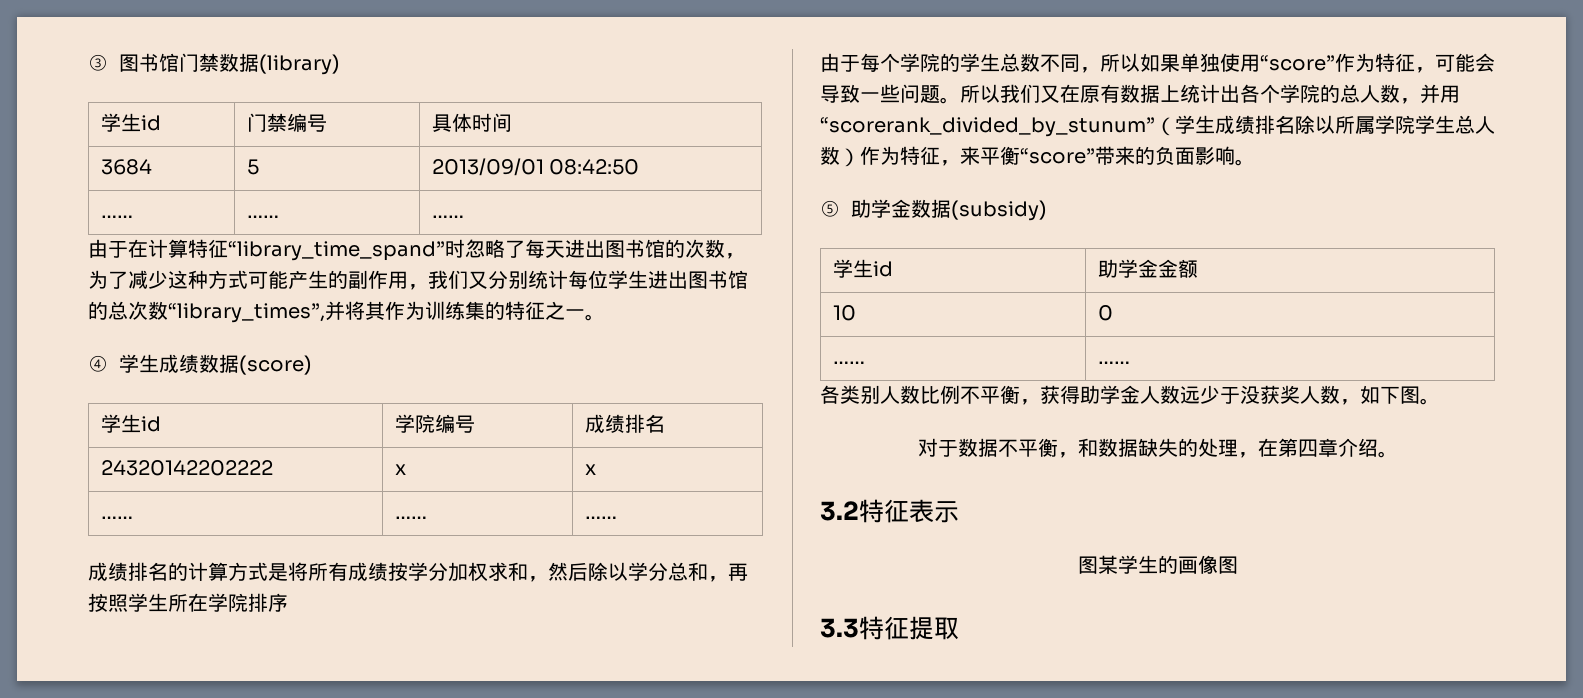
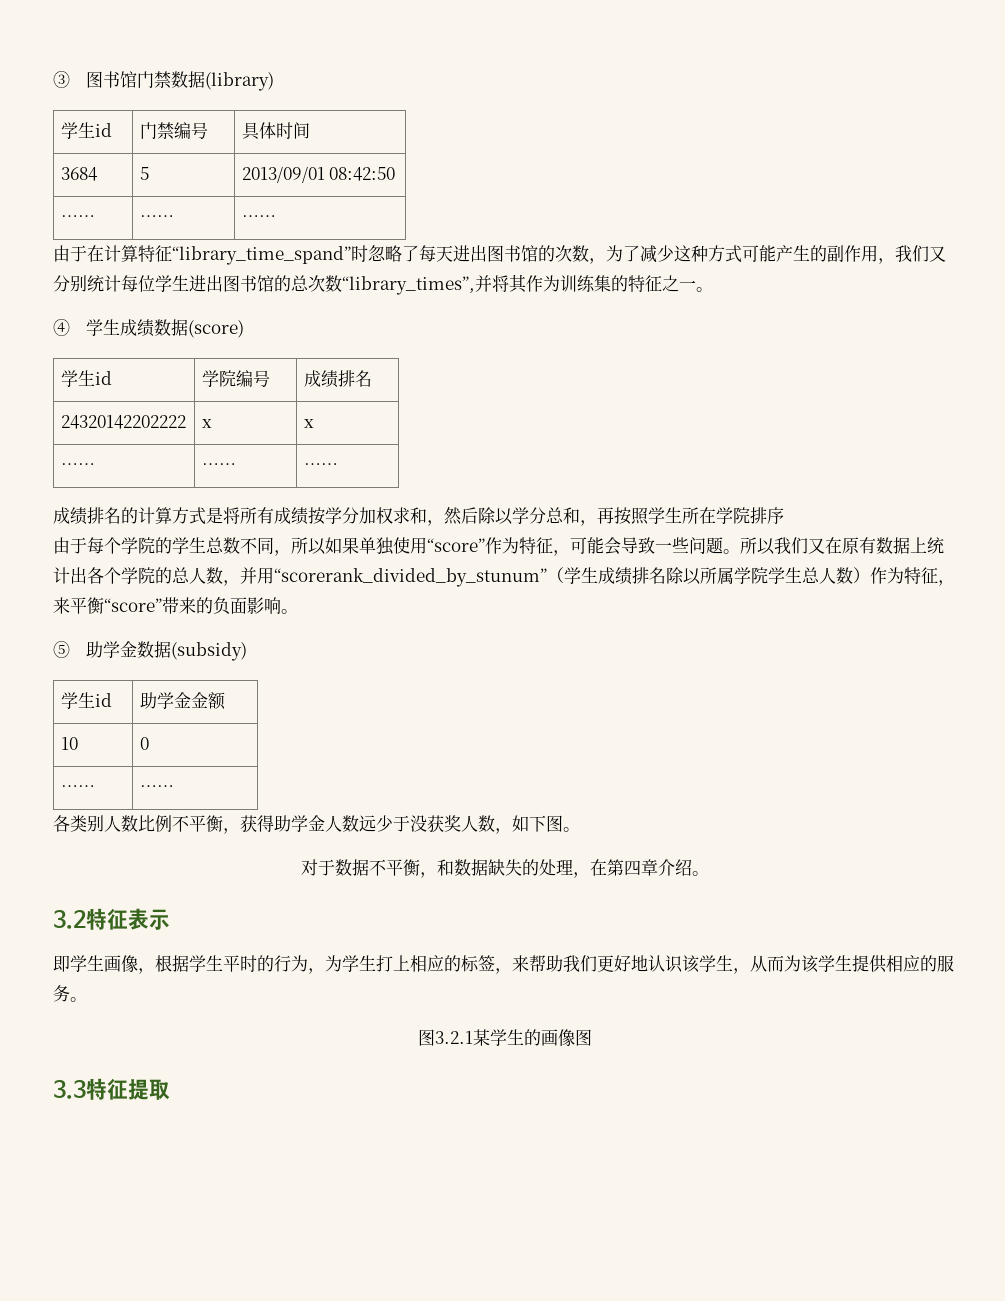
[1077,556,1098,574] // 图 -> [53,955,954,974] [53,985,87,1002] [417,1029,473,1046] // 即学生画像，根据学生平时的行为，为学生打上相应的标签，来帮助我们更好地认识该学生，从而为该学生提供相应的服务。 // 图3.2.1

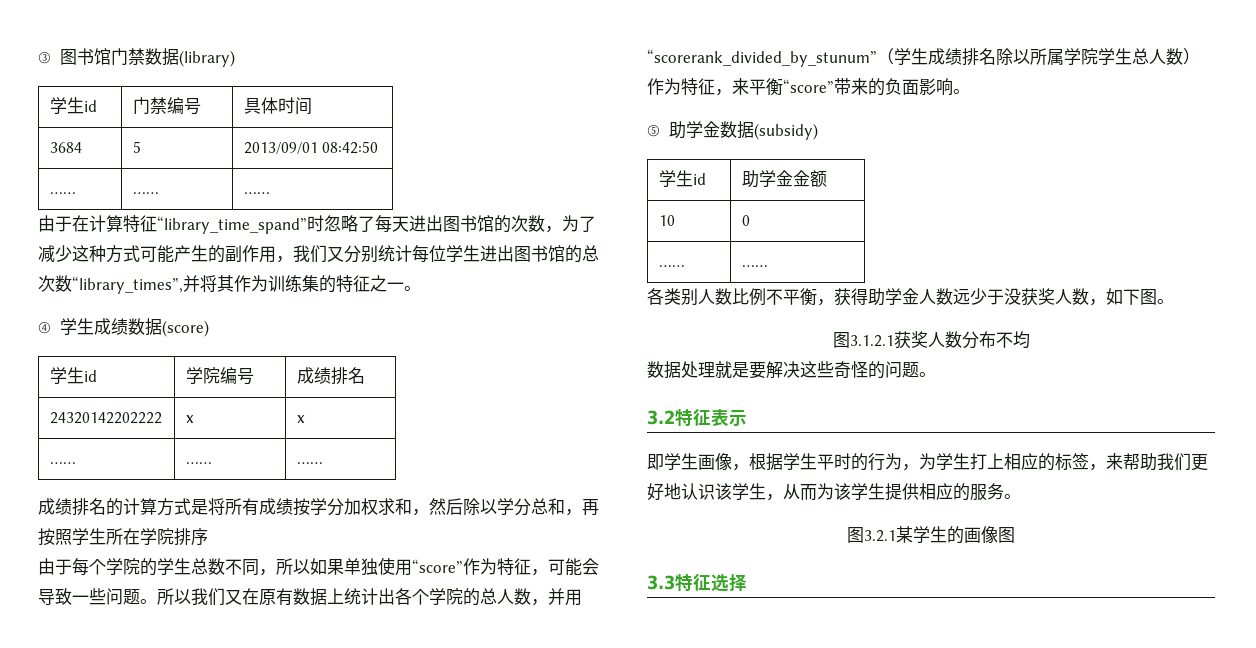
[300,859,692,878] 对于数据不平衡，和数据缺失的处理，在第四章介绍 -> [832,331,1030,349] [647,361,919,379] 图3.1.2.1获奖人数分布不均 // 数据处理就是要解决这些奇怪的问题
[128,1079,170,1100] 提取 -> [711,574,747,592] 选择

